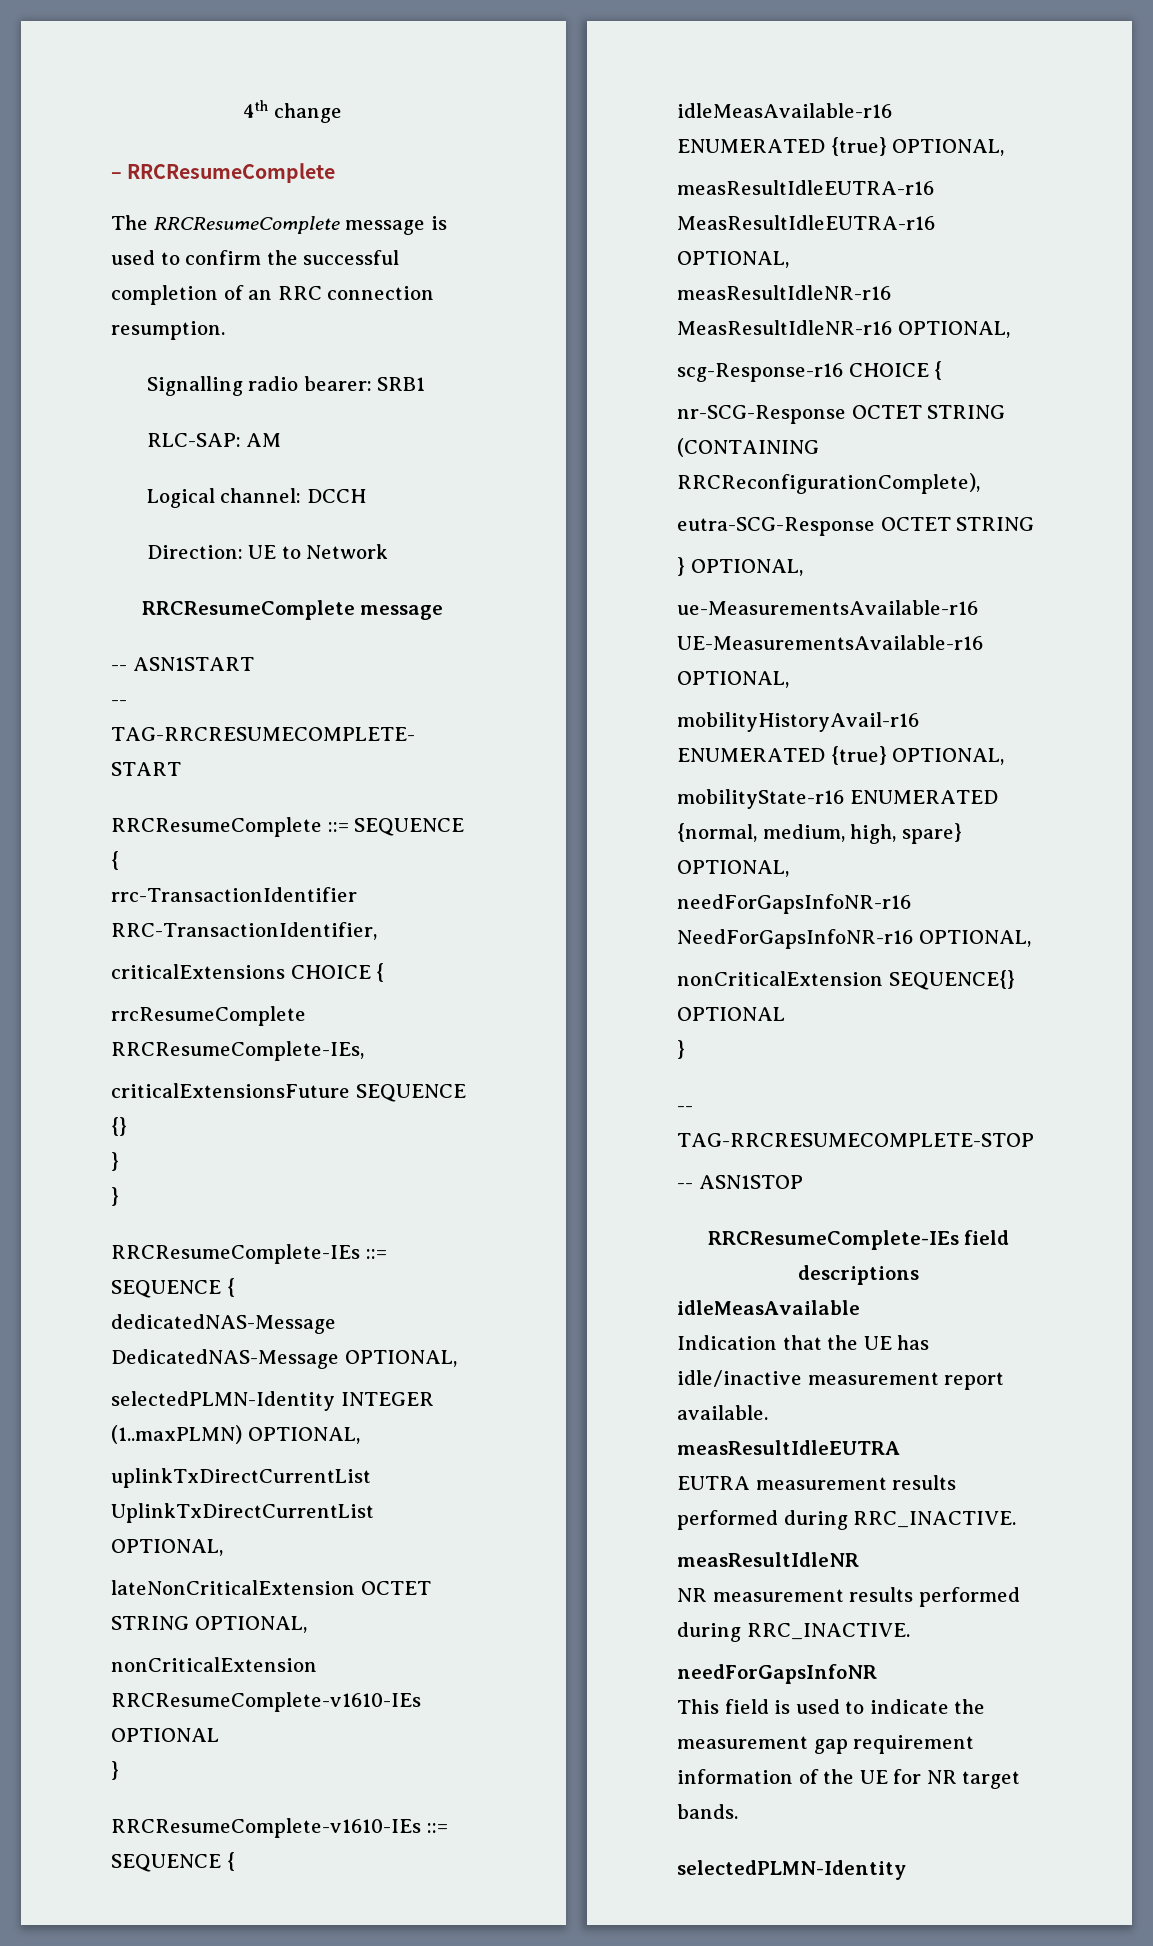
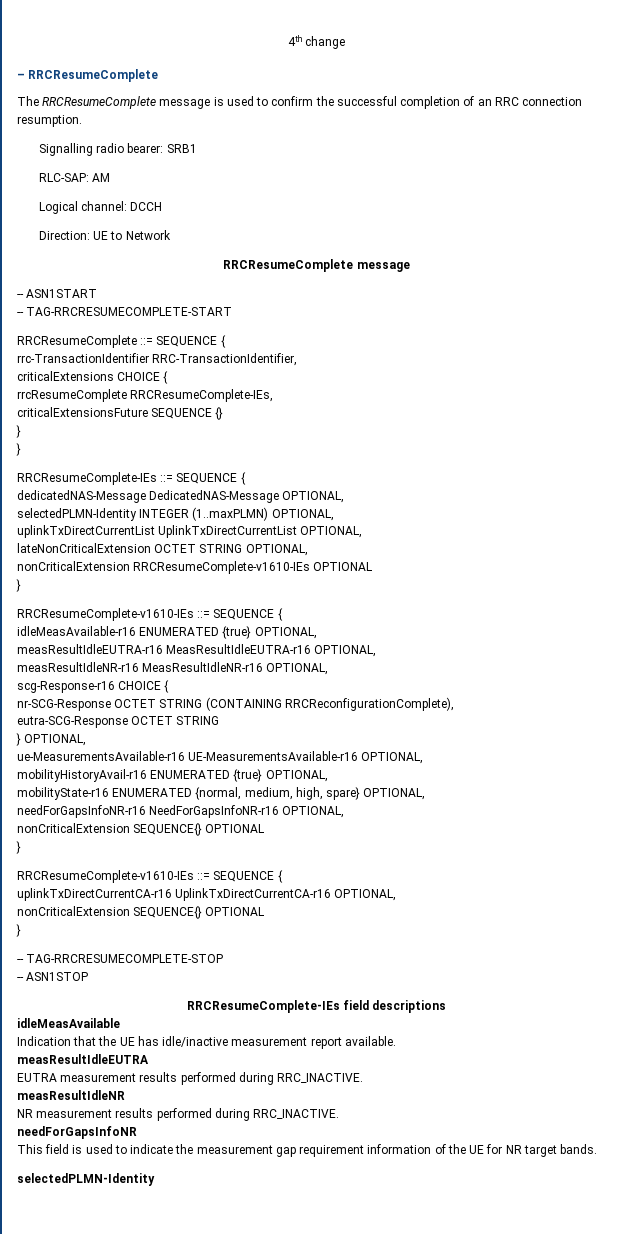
(685, 1049) none -> [17,870,283,883] [17,888,397,901] [17,906,265,919] [16,924,21,937] // RRCResumeComplete-v1610-IEs ::= SEQUENCE { // uplinkTxDirectCurrentCA-r16 UplinkTxDirectCurrentCA-r16 OPTIONAL, // nonCriticalExtension SEQUENCE{} OPTIONAL // }

